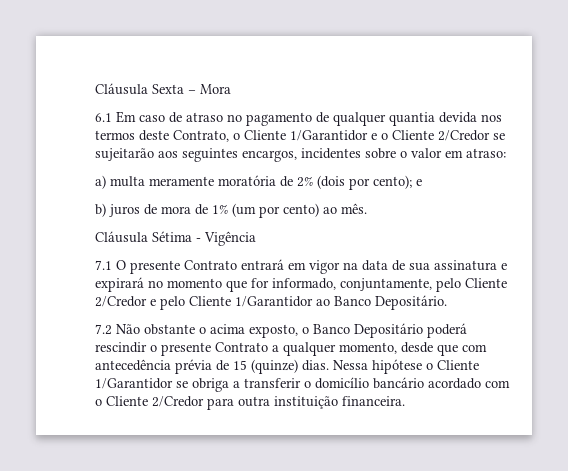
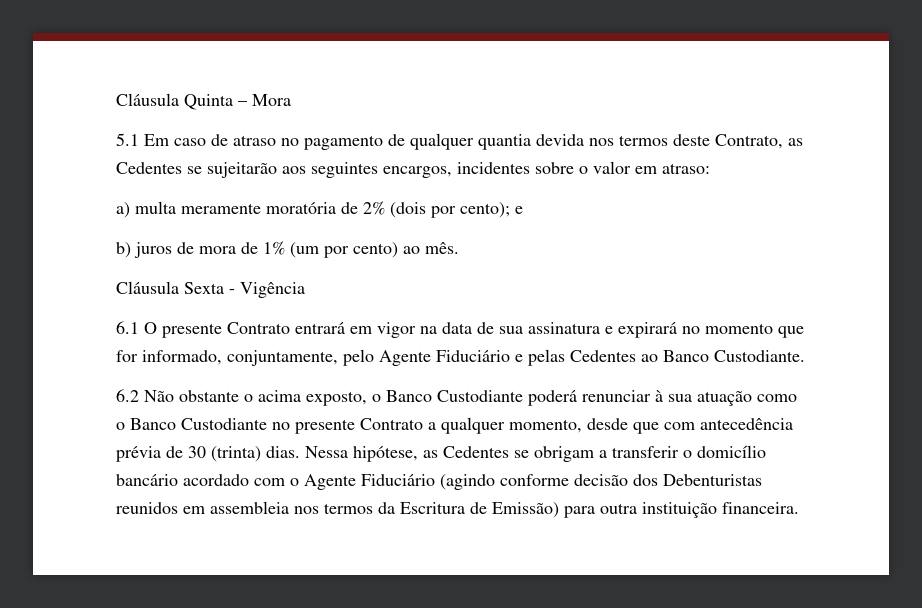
[95,83,184,95] Cláusula Sexta -> [116,93,233,110] Cláusula Quinta
[95,113,112,122] 6.1 -> [116,133,139,146] 5.1
[233,130,490,141] o Cliente 1/Garantidor e o Cliente 2/Credor -> [788,138,803,146] [116,162,182,174] as Cedentes
[152,231,192,242] Sétima -> [184,282,224,294] Sexta
[95,260,112,270] 7.1 -> [116,321,139,334] 6.1
[465,278,507,288] [95,295,447,310] [95,324,112,335] Cliente 2/Credor e pelo Cliente 1/Garantidor ao Banco Depositário. // 7.2 -> [379,349,805,366] [116,389,139,402] Agente Fiduciário e pelas Cedentes ao Banco Custodiante. // 6.2
[354,323,467,338] [95,342,157,353] Depositário poderá rescindir o -> [437,390,797,406] [116,418,290,430] Custodiante poderá renunciar à sua atuação como o Banco Custodiante no
[233,359,479,374] [95,378,229,392] 15 (quinze) dias. Nessa hipótese o Cliente 1/Garantidor se obriga -> [188,446,594,462] 30 (trinta) dias. Nessa hipótese, as Cedentes se obrigam
[106,396,204,407] Cliente 2/Credor -> [304,474,762,490] [116,501,559,518] Agente Fiduciário (agindo conforme decisão dos Debenturistas reunidos em assembleia nos termos da Escritura de Emissão)

